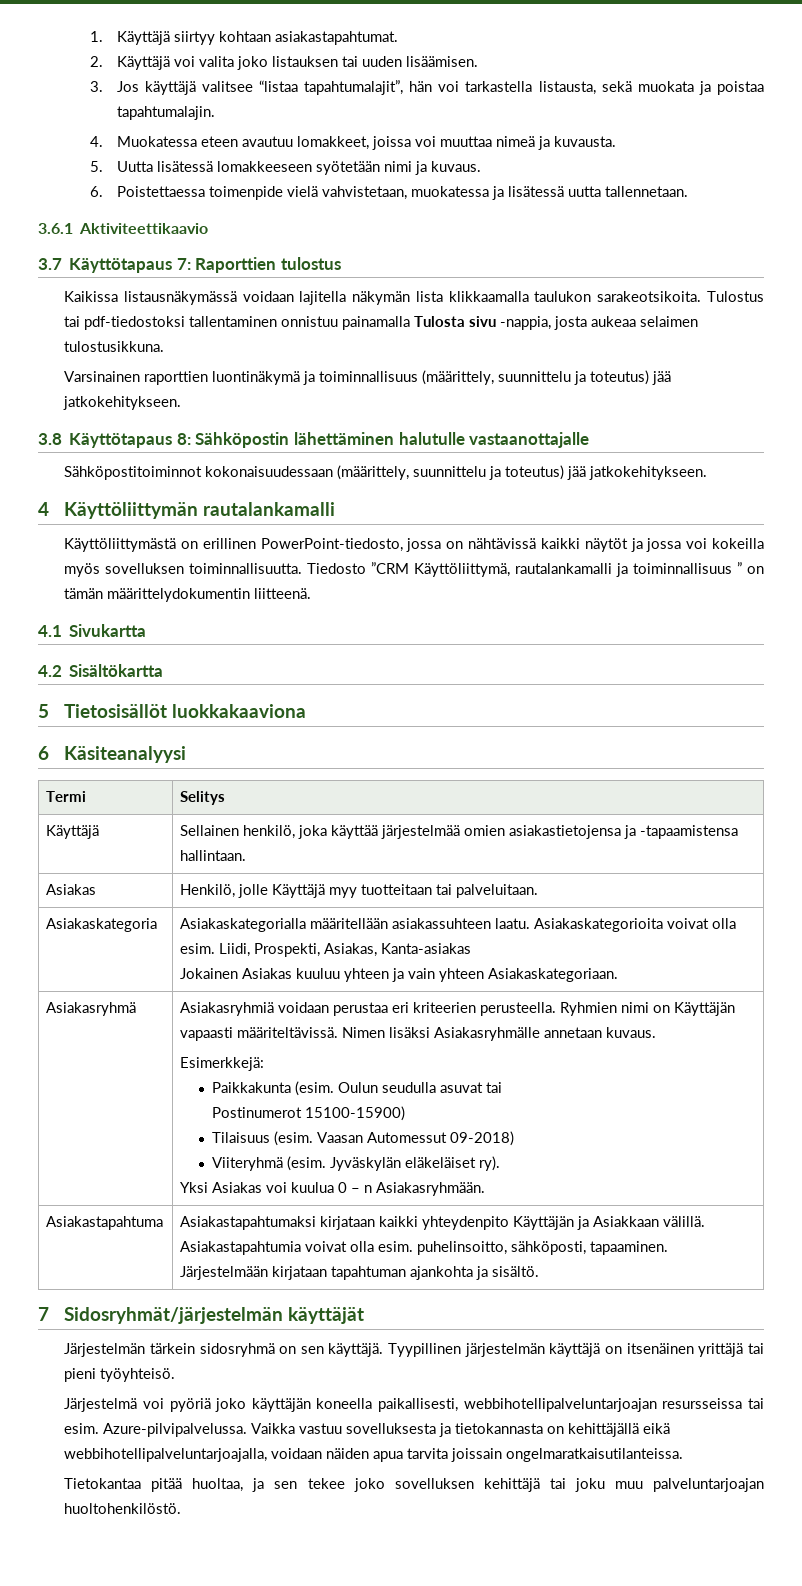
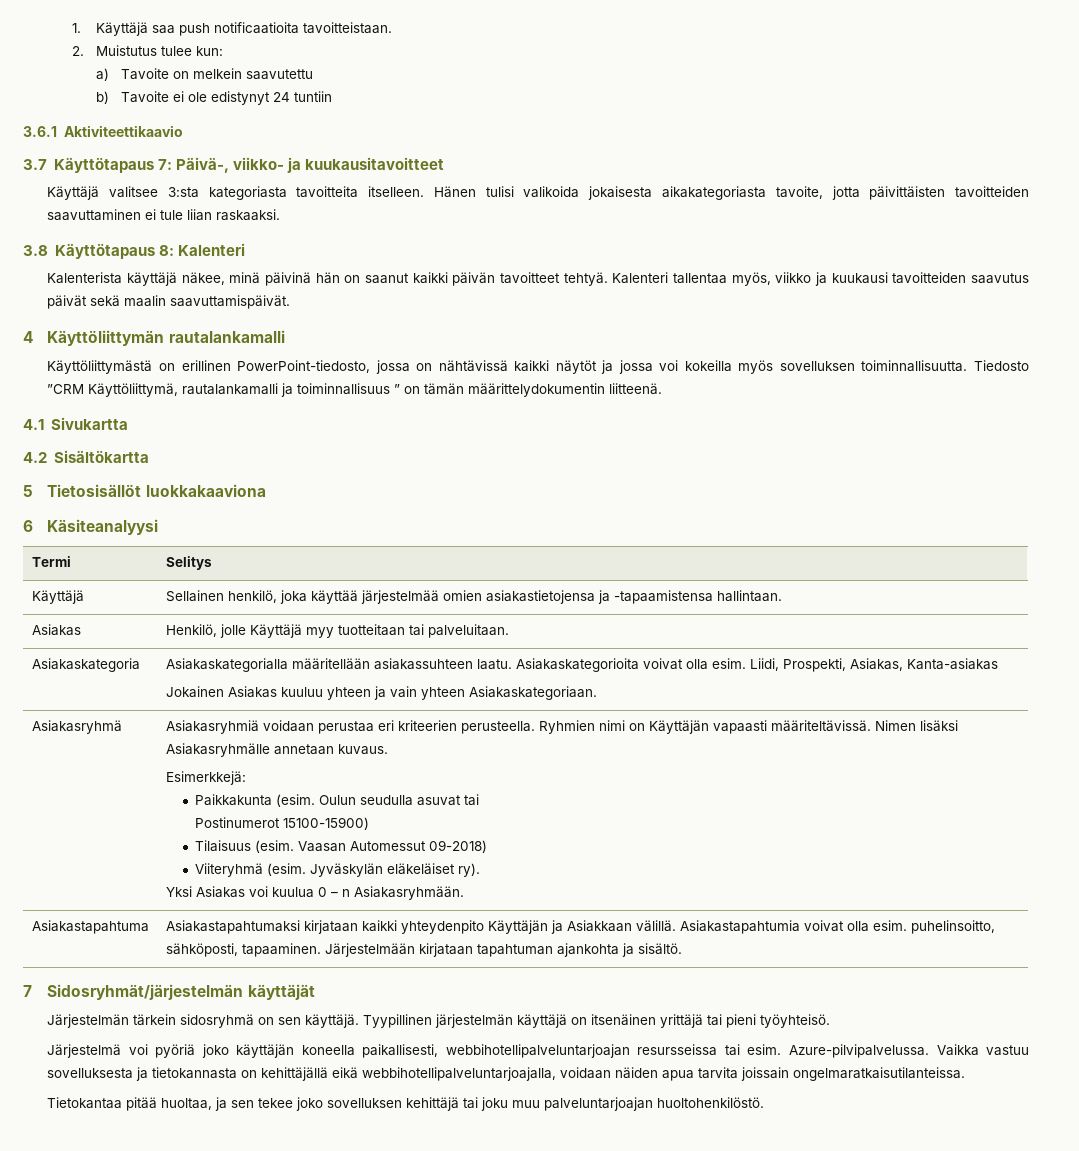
[173,31,398,45] [90,56,478,70] [90,80,764,95] [116,106,215,120] [90,136,616,150] [90,161,481,175] [90,186,688,200] siirtyy kohtaan asiakastapahtumat. // 2. Käyttäjä voi valita joko listauksen tai uuden lisäämisen. // 3. Jos käyttäjä valitsee “listaa tapahtumalajit”, hän voi tarkastella listausta, sekä muokata ja poistaa tapahtumalajin. // 4. Muokatessa eteen avautuu lomakkeet, joissa voi muuttaa nimeä ja kuvausta. // 5. Uutta lisätessä lomakkeeseen syötetään nimi ja kuvaus. // 6. Poistettaessa toimenpide vielä vahvistetaan, muokatessa ja lisätessä uutta tallennetaan. -> [152,22,393,36] [71,45,224,56] [96,68,313,81] [96,91,332,105] saa push notificaatioita tavoitteistaan. // 2. Muistutus tulee kun: // a) Tavoite on melkein saavutettu // b) Tavoite ei ole edistynyt 24 tuntiin
[195,257,342,273] [64,291,764,305] [64,316,699,330] [64,341,165,352] [64,370,672,385] [63,396,182,410] [38,432,590,448] [64,465,708,480] Raporttien tulostus // Kaikissa listausnäkymässä voidaan lajitella näkymän lista klikkaamalla taulukon sarakeotsikoita. Tulostus tai pdf-tiedostoksi tallentaminen onnistuu painamalla Tulosta sivu -nappia, josta aukeaa selaimen tulostusikkuna. // Varsinainen raporttien luontinäkymä ja toiminnallisuus (määrittely, suunnittelu ja toteutus) jää jatkokehitykseen. // 3.8 Käyttötapaus 8: Sähköpostin lähettäminen halutulle vastaanottajalle // Sähköpostitoiminnot kokonaisuudessaan (määrittely, suunnittelu ja toteutus) jää jatkokehitykseen. -> [175,157,445,173] [47,186,1029,200] [47,209,281,221] [23,243,245,259] [47,272,1029,286] [47,295,291,309] Päivä-, viikko- ja kuukausitavoitteet // Käyttäjä valitsee 3:sta kategoriasta tavoitteita itselleen. Hänen tulisi valikoida jokaisesta aikakategoriasta tavoite, jotta päivittäisten tavoitteiden saavuttaminen ei tule liian raskaaksi. // 3.8 Käyttötapaus 8: Kalenteri // Kalenterista käyttäjä näkee, minä päivinä hän on saanut kaikki päivän tavoitteet tehtyä. Kalenteri tallentaa myös, viikko ja kuukausi tavoitteiden saavutus päivät sekä maalin saavuttamispäivät.

